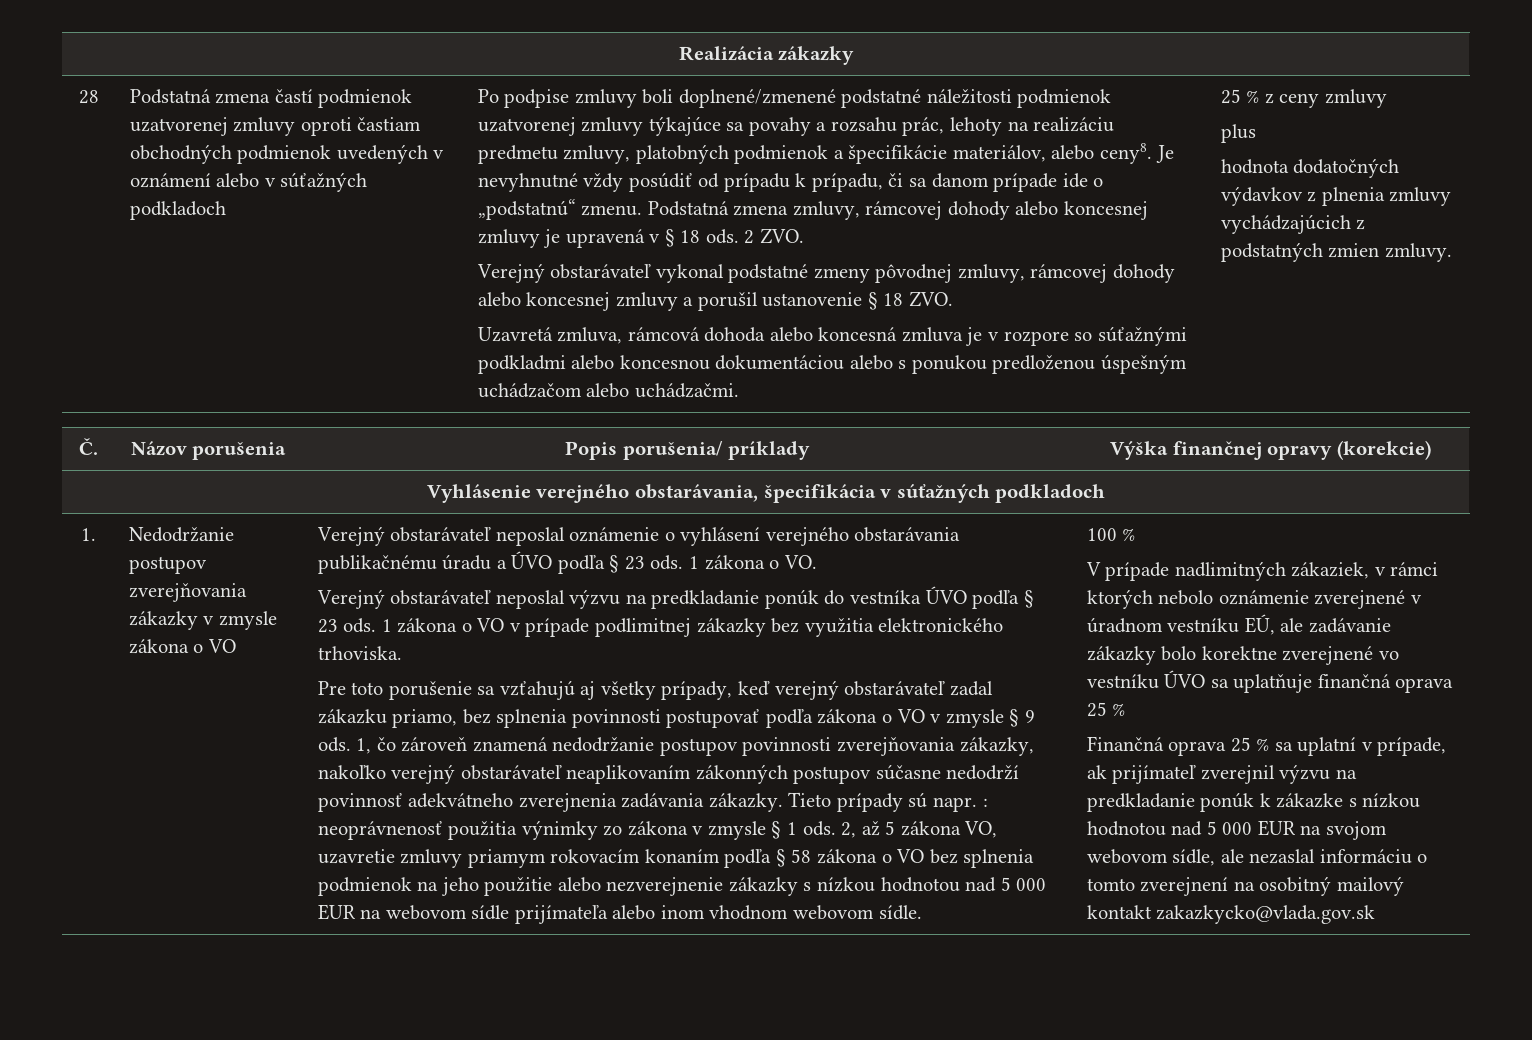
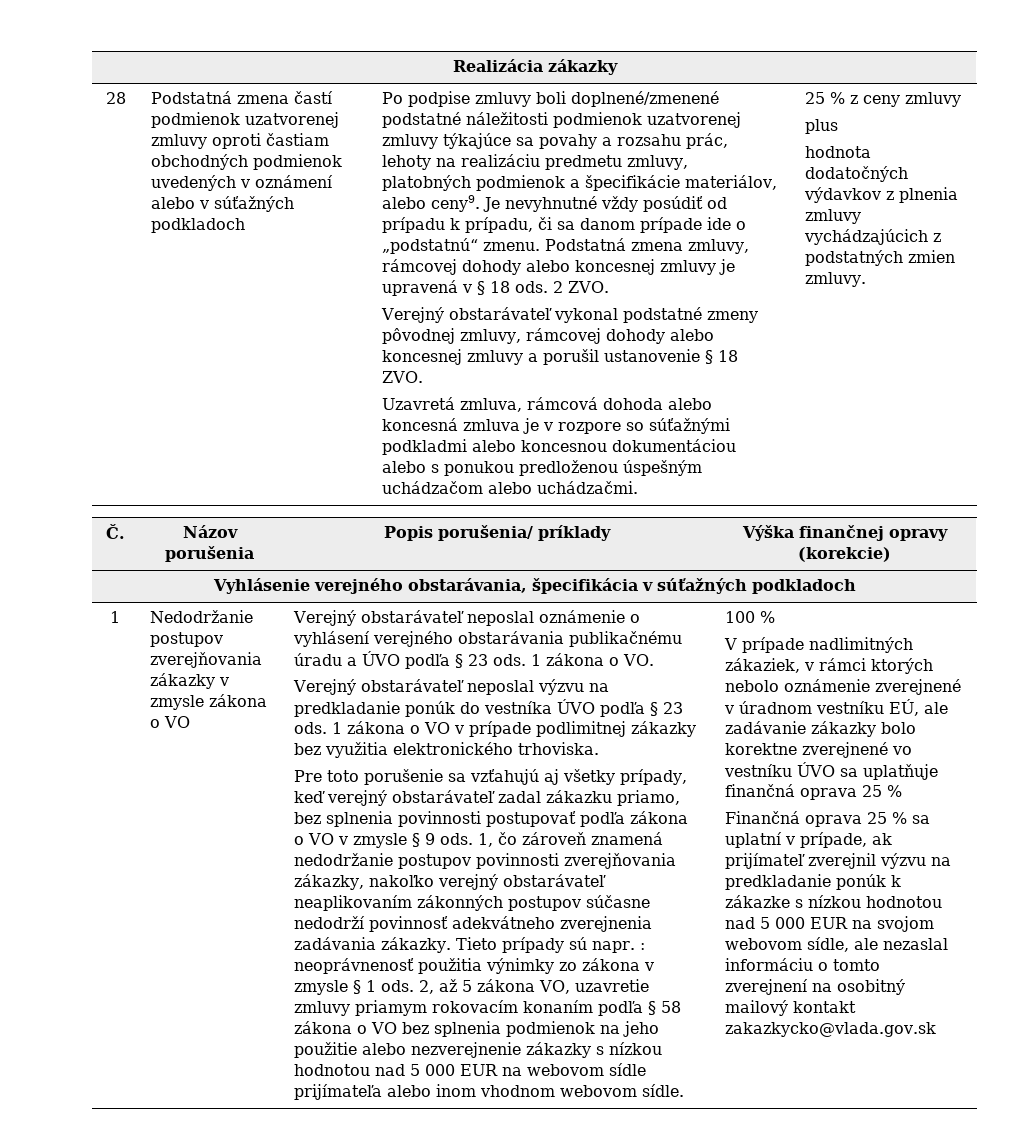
[1100,143,1153,164] ceny8. -> [430,195,480,212] ceny9.
[80,528,96,541] 1. -> [110,611,120,623] 1

